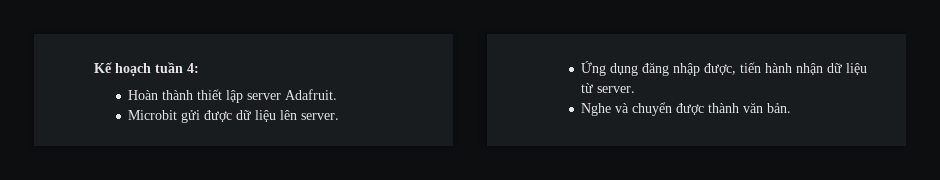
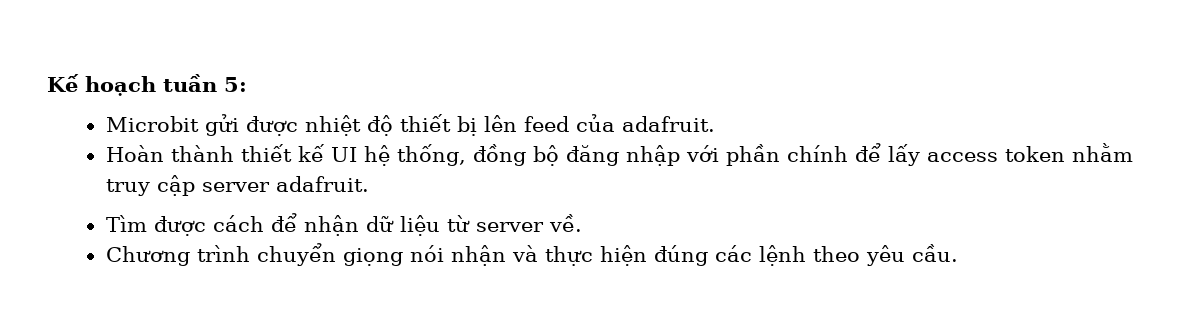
[187,63,199,73] [128,89,338,103] [128,110,340,123] [581,61,868,76] [581,83,636,93] [581,102,792,116] 4: // Hoàn thành thiết lập server Adafruit. // Microbit gửi được dữ liệu lên server. // Ứng dụng đăng nhập được, tiến hành nhận dữ liệu từ server. // Nghe và chuyển được thành văn bản. -> [224,77,247,92] [105,114,715,136] [105,143,1133,166] [105,175,369,196] [105,213,582,236] [105,243,958,266] 5: // Microbit gửi được nhiệt độ thiết bị lên feed của adafruit. // Hoàn thành thiết kế UI hệ thống, đồng bộ đăng nhập với phần chính để lấy access token nhằm truy cập server adafruit. // Tìm được cách để nhận dữ liệu từ server về. // Chương trình chuyển giọng nói nhận và thực hiện đúng các lệnh theo yêu cầu.

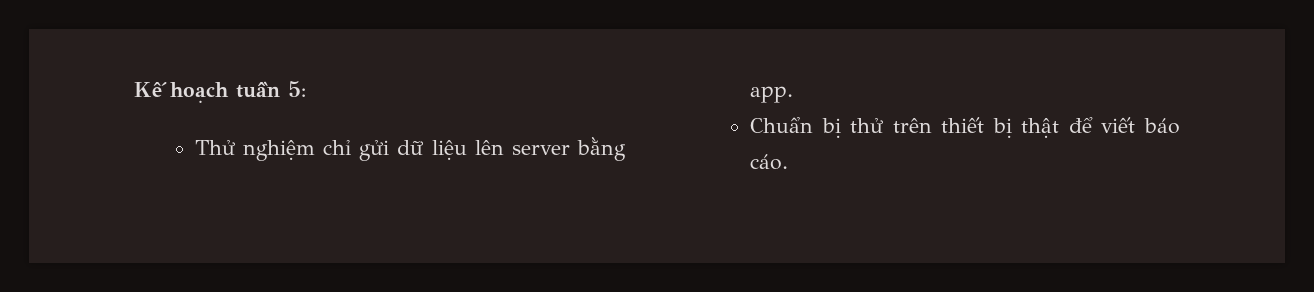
[105,114,715,136] [105,143,1133,166] [105,175,369,196] [105,213,582,236] [105,243,958,266] Microbit gửi được nhiệt độ thiết bị lên feed của adafruit. // Hoàn thành thiết kế UI hệ thống, đồng bộ đăng nhập với phần chính để lấy access token nhằm truy cập server adafruit. // Tìm được cách để nhận dữ liệu từ server về. // Chương trình chuyển giọng nói nhận và thực hiện đúng các lệnh theo yêu cầu. -> [194,137,626,161] [749,86,793,103] [749,117,1180,138] [749,154,788,170] Thử nghiệm chỉ gửi dữ liệu lên server bằng app. // Chuẩn bị thử trên thiết bị thật để viết báo cáo.

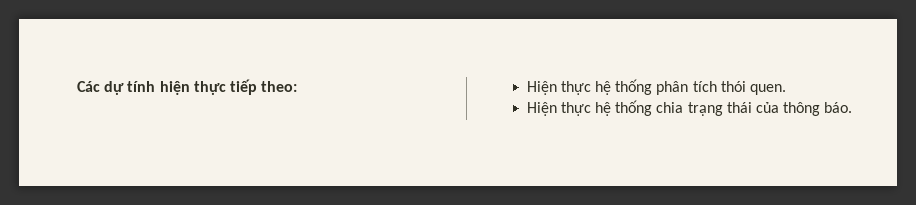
[134,81,306,103] [194,137,626,161] [749,86,793,103] [749,117,1180,138] [749,154,788,170] Kế hoạch tuần 5: // Thử nghiệm chỉ gửi dữ liệu lên server bằng app. // Chuẩn bị thử trên thiết bị thật để viết báo cáo. -> [77,79,298,95] [526,79,786,95] [526,100,853,116] Các dự tính hiện thực tiếp theo: // Hiện thực hệ thống phân tích thói quen. // Hiện thực hệ thống chia trạng thái của thông báo.

